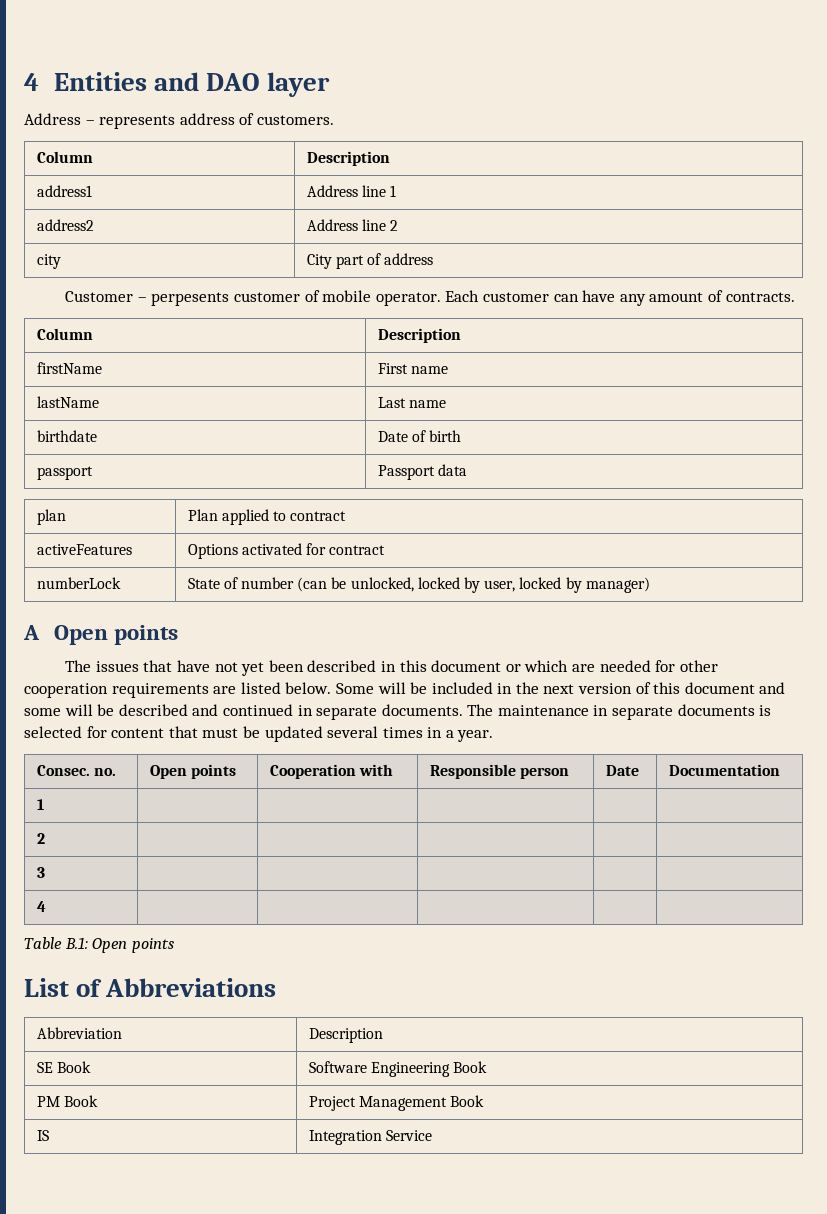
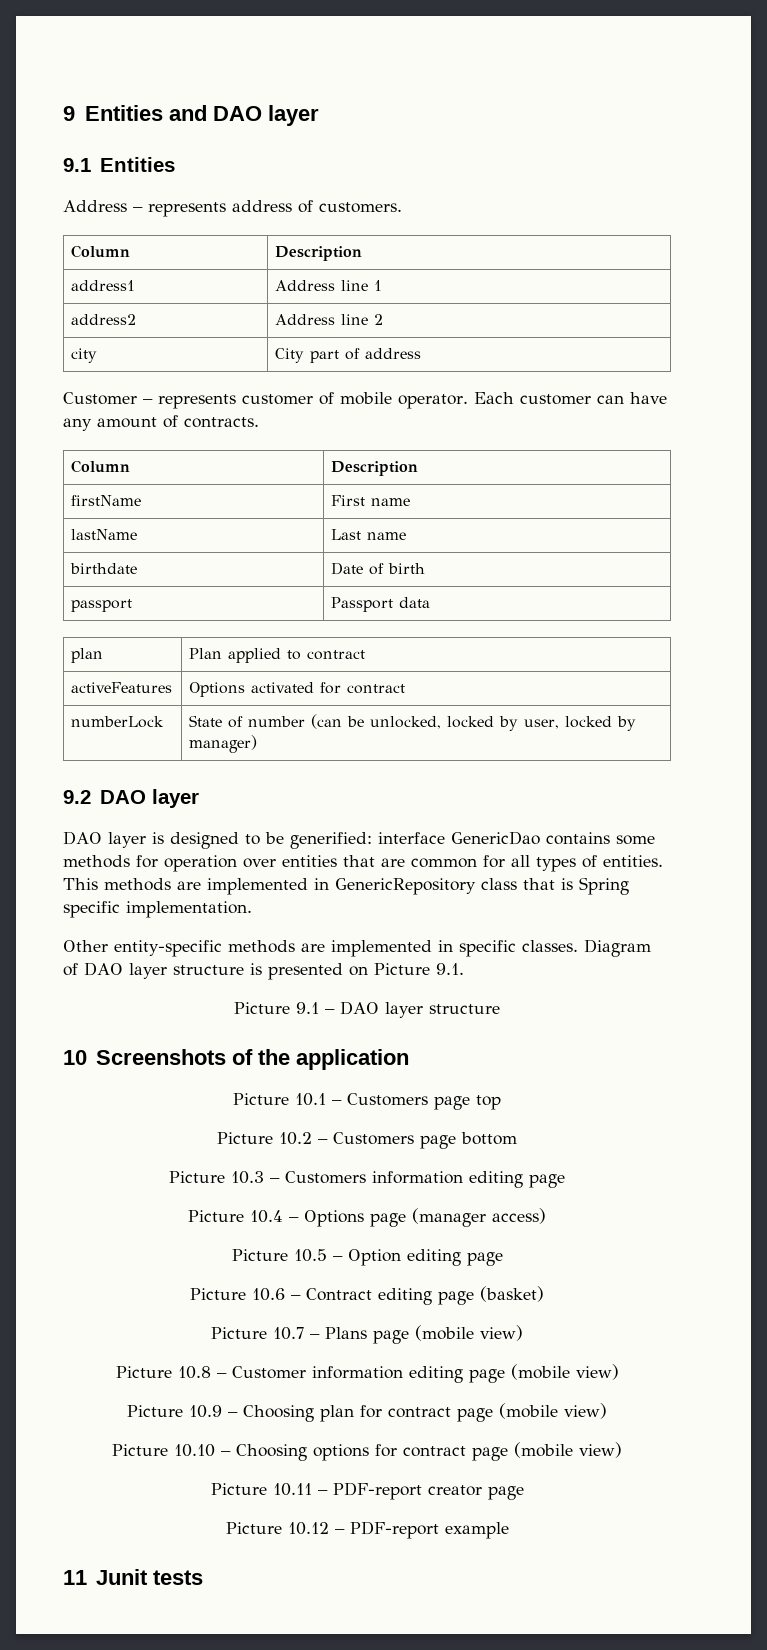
[24,73,39,91] 4 -> [63,106,75,121] 9
(330, 84) none -> [63,157,175,172] // 9.1 Entities
[151,292,230,306] perpesents -> [158,394,236,409] represents
[23,625,179,645] [65,660,718,676] [24,682,786,698] [24,704,772,720] [24,726,494,742] [36,765,116,776] [149,764,236,779] [269,764,393,779] [429,764,569,779] [605,765,639,776] [668,764,780,776] [36,799,44,810] [36,833,45,844] [36,867,45,878] [36,901,46,912] [24,937,174,953] [24,978,277,997] [36,1027,122,1039] [308,1028,383,1043] [36,1061,91,1073] [308,1061,488,1077] [36,1095,98,1107] [308,1095,485,1111] [36,1130,49,1141] [308,1130,432,1145] A Open points // The issues that have not yet been described in this document or which are needed for other cooperation requirements are listed below. Some will be included in the next version of this document and some will be described and continued in separate documents. The maintenance in separate documents is selected for content that must be updated several times in a year. // Consec. no. | Open points | Cooperation with | Responsible person | Date | Documentation // 1 | | | | | // 2 | | | | | // 3 | | | | | // 4 | | | | | // Table B.1: Open points // List of Abbreviations // Abbreviation | Description // SE Book | Software Engineering Book // PM Book | Project Management Book // IS | Integration Service -> [63,789,199,808] [63,831,655,849] [63,855,663,872] [63,877,629,895] [63,901,252,918] [63,939,651,957] [63,962,464,980] [234,1001,500,1018] [63,1049,409,1070] [233,1093,501,1110] [217,1132,517,1149] [169,1171,565,1188] [188,1208,546,1227] [231,1249,503,1266] [190,1286,544,1305] [211,1325,523,1344] [115,1364,619,1383] [127,1403,607,1422] [112,1442,622,1461] [210,1482,524,1500] [225,1521,509,1539] [63,1569,203,1585] 9.2 DAO layer // DAO layer is designed to be generified: interface GenericDao contains some methods for operation over entities that are common for all types of entities. This methods are implemented in GenericRepository class that is Spring specific implementation. // Other entity-specific methods are implemented in specific classes. Diagram of DAO layer structure is presented on Picture 9.1. // Picture 9.1 – DAO layer structure // 10 Screenshots of the application // Picture 10.1 – Customers page top // Picture 10.2 – Customers page bottom // Picture 10.3 – Customers information editing page // Picture 10.4 – Options page (manager access) // Picture 10.5 – Option editing page // Picture 10.6 – Contract editing page (basket) // Picture 10.7 – Plans page (mobile view) // Picture 10.8 – Customer information editing page (mobile view) // Picture 10.9 – Choosing plan for contract page (mobile view) // Picture 10.10 – Choosing options for contract page (mobile view) // Picture 10.11 – PDF-report creator page // Picture 10.12 – PDF-report example // 11 Junit tests

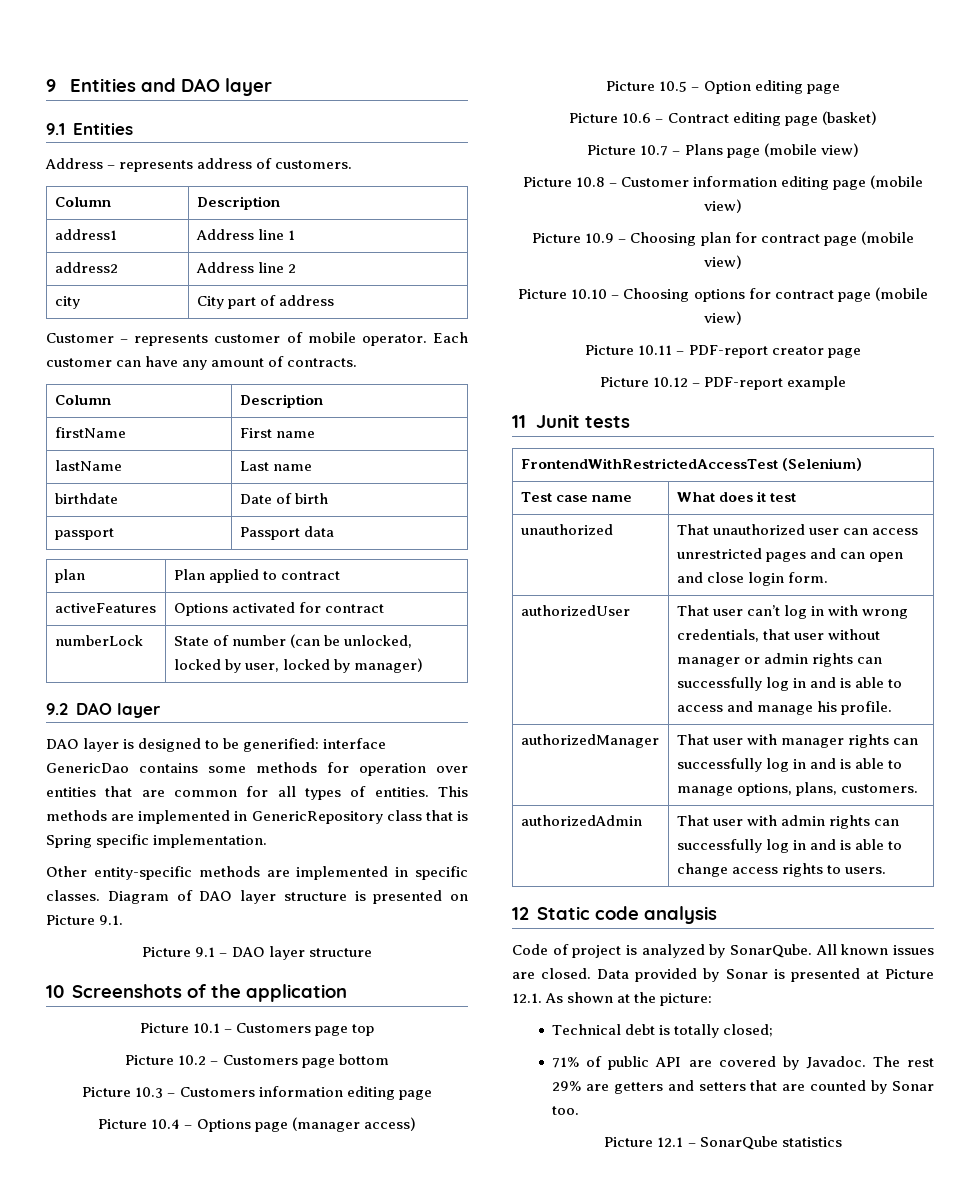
(203, 1577) none -> [520,458,862,471] [520,492,632,502] [676,491,797,502] [520,524,613,535] [676,524,919,535] [676,548,904,562] [676,572,829,586] [520,605,630,616] [676,605,909,619] [676,629,881,642] [676,653,883,667] [676,677,903,691] [676,701,893,715] [520,734,659,748] [676,734,919,748] [676,758,903,772] [676,782,919,796] [520,815,642,826] [676,815,900,829] [676,839,903,853] [676,863,887,877] [512,906,717,924] [512,944,934,958] [512,968,934,982] [512,992,713,1006] [552,1024,774,1038] [552,1056,934,1070] [552,1080,934,1094] [552,1106,580,1115] [604,1136,842,1150] // FrontendWithRestrictedAccessTest (Selenium) // Test case name | What does it test // unauthorized | That unauthorized user can access unrestricted pages and can open and close login form. // authorizedUser | That user can’t log in with wrong credentials, that user without manager or admin rights can successfully log in and is able to access and manage his profile. // authorizedManager | That user with manager rights can successfully log in and is able to manage options, plans, customers. // authorizedAdmin | That user with admin rights can successfully log in and is able to change access rights to users. // 12 Static code analysis // Code of project is analyzed by SonarQube. All known issues are closed. Data provided by Sonar is presented at Picture 12.1. As shown at the picture: // Technical debt is totally closed; // 71% of public API are covered by Javadoc. The rest 29% are getters and setters that are counted by Sonar too. // Picture 12.1 – SonarQube statistics

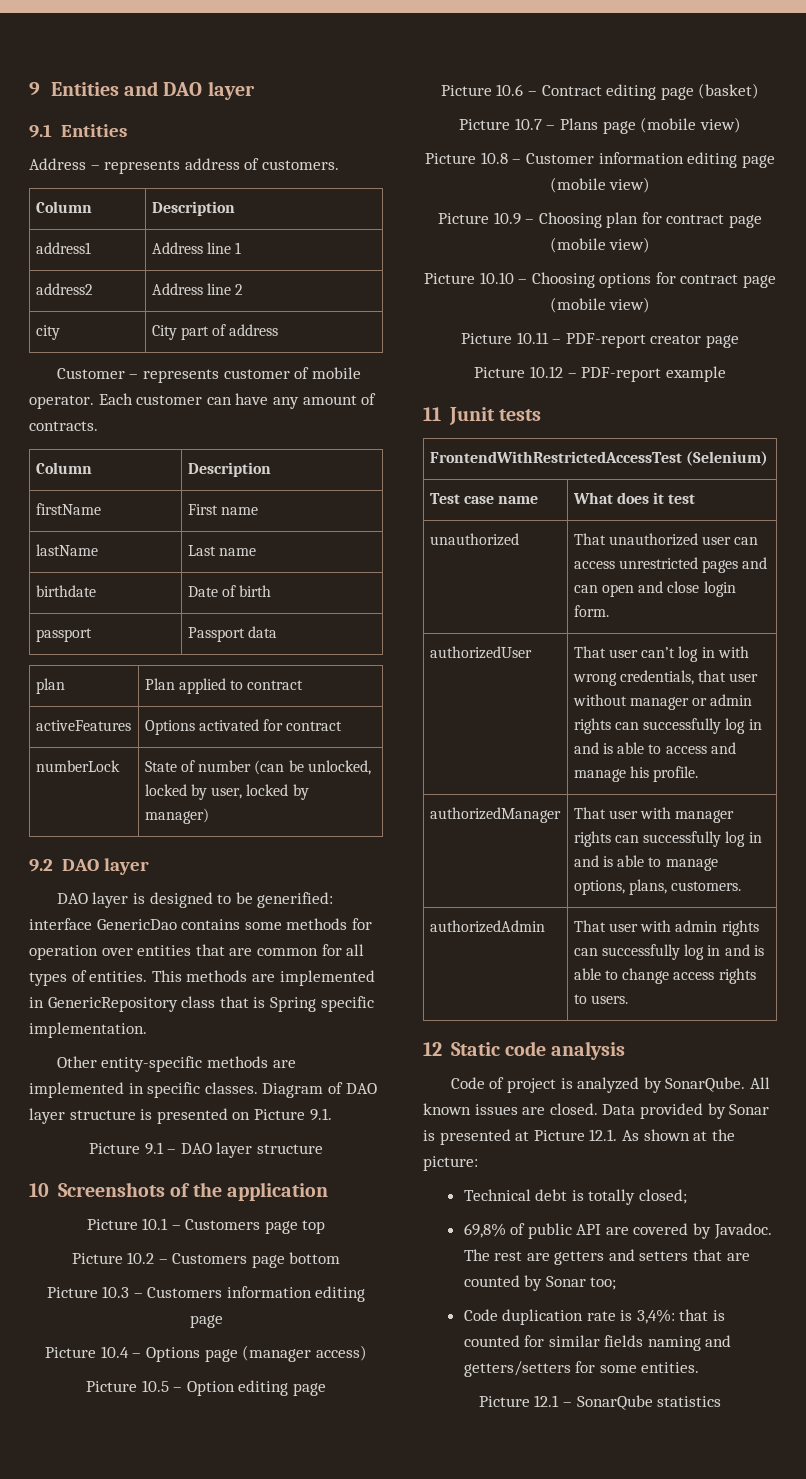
[552,1057,580,1068] 71% -> [463,1223,506,1238] 69,8%
[552,1081,582,1091] 29% -> (523, 1256) none
[552,1106,580,1115] too. -> [590,1277,617,1290] [463,1309,726,1325] [463,1335,732,1351] [463,1361,700,1377] too; // Code duplication rate is 3,4%: that is counted for similar fields naming and getters/setters for some entities.

